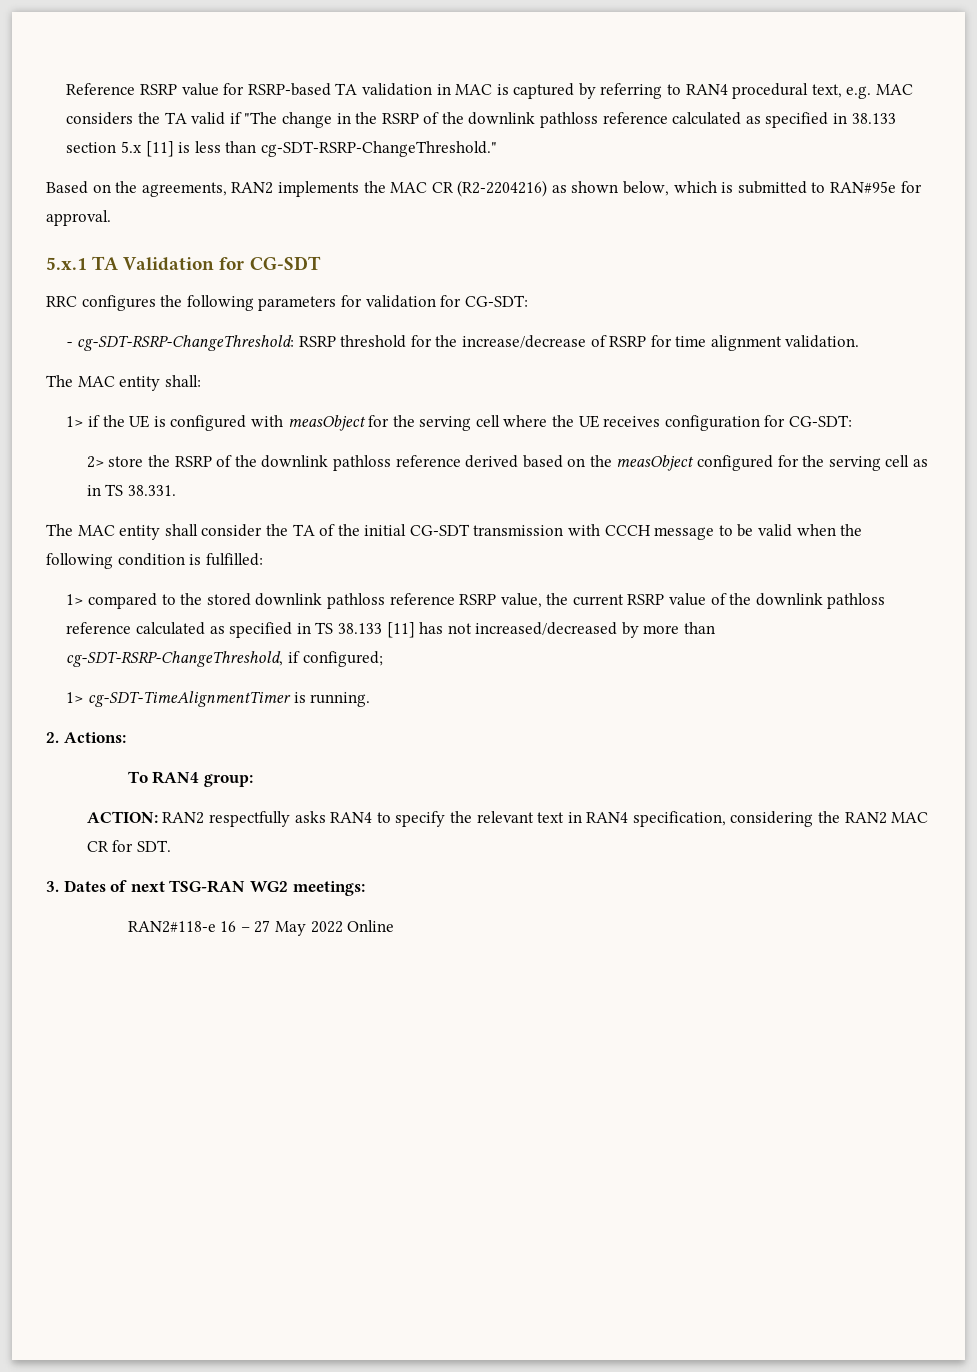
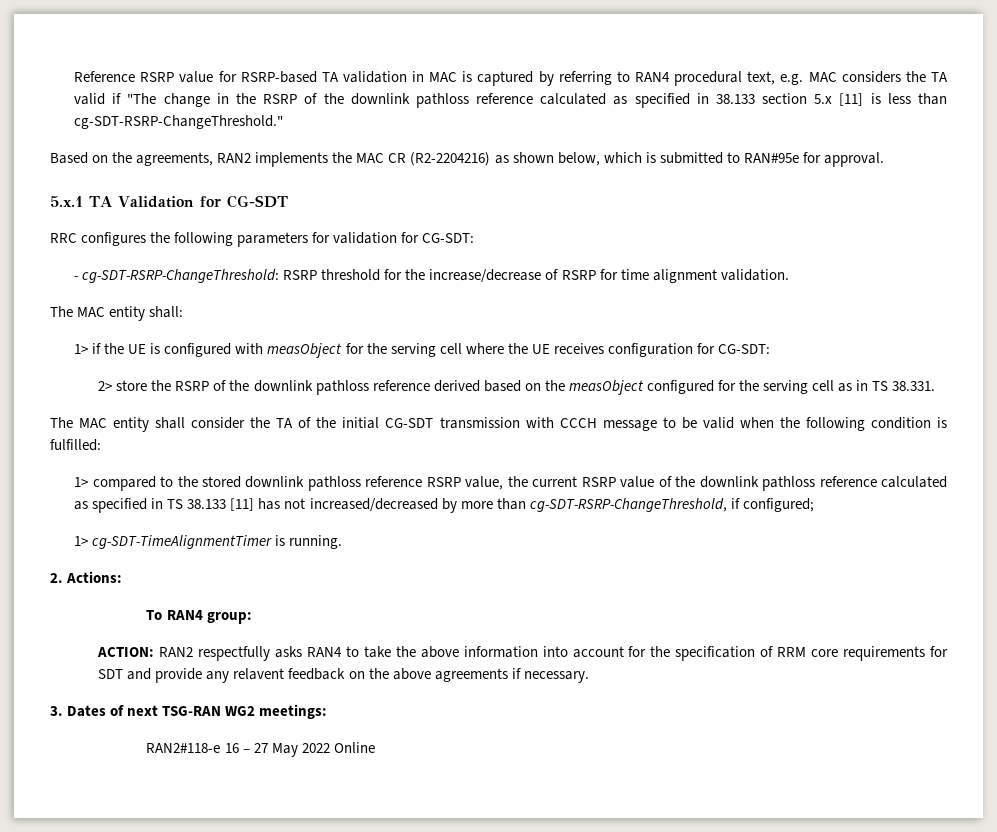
[395,811,929,827] [86,840,171,852] specify the relevant text in RAN4 specification, considering the RAN2 MAC CR for SDT. -> [363,646,949,661] [98,668,589,683] take the above information into account for the specification of RRM core requirements for SDT and provide any relavent feedback on the above agreements if necessary.

